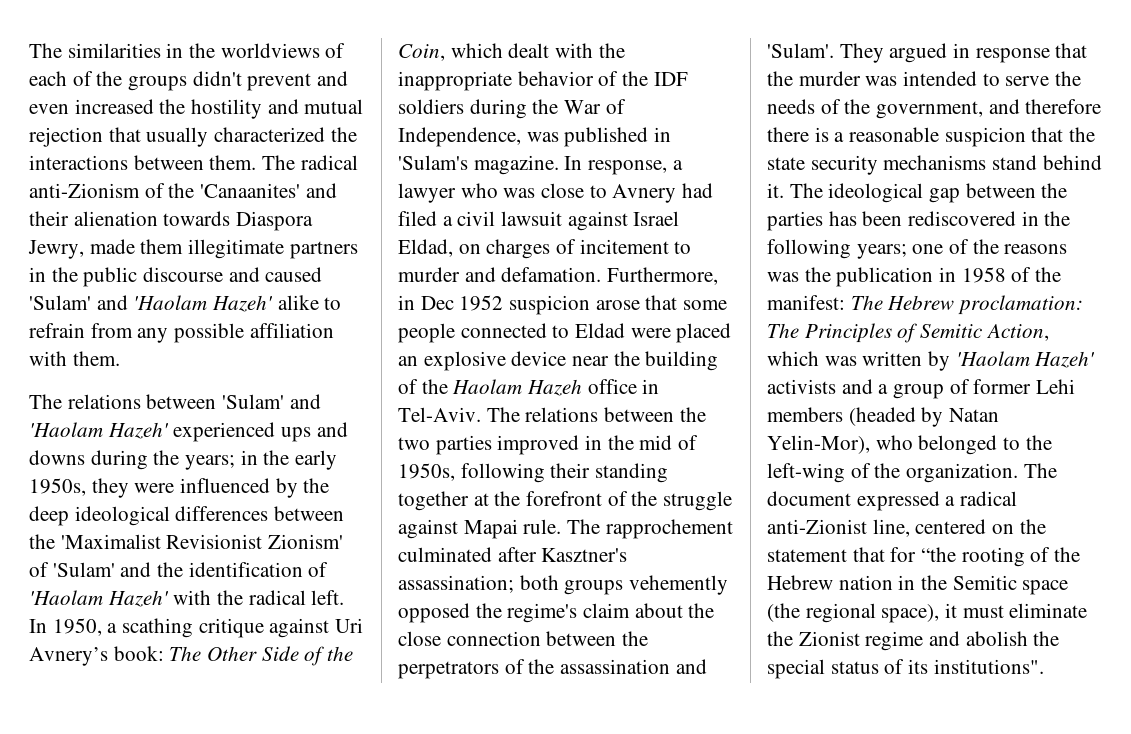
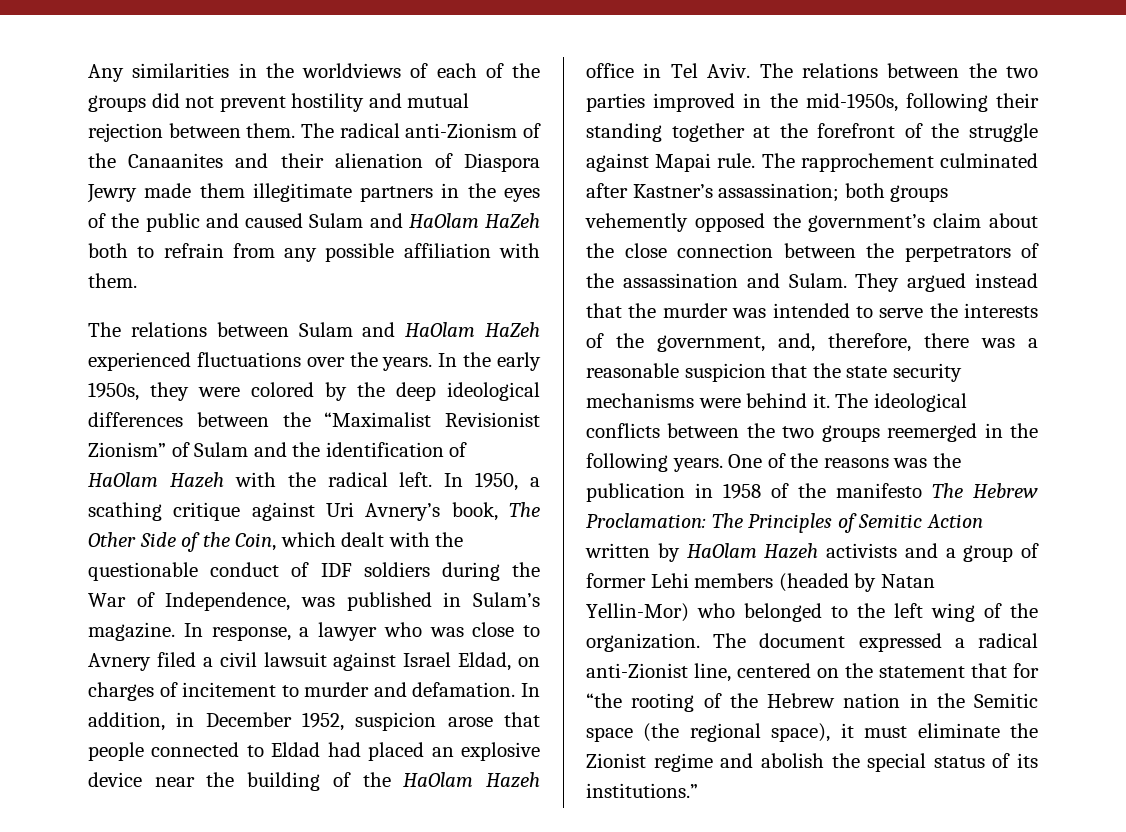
[29,43,62,58] The -> [88,64,124,82] Any
[192,71,349,91] [29,99,364,119] [29,127,357,147] [29,155,128,170] didn't prevent and even increased the hostility and mutual rejection that usually characterized the interactions -> [151,93,470,112] [88,123,163,142] did not prevent hostility and mutual rejection
[200,183,301,198] 'Canaanites' -> [128,153,224,168] Canaanites
[163,211,314,231] [28,240,84,259] towards Diaspora Jewry, -> [434,153,541,172] [87,184,137,203] of Diaspora Jewry
[83,267,323,287] [29,295,319,312] public discourse and caused 'Sulam' and 'Haolam Hazeh' alike -> [503,188,540,202] [88,213,540,232] [88,243,128,258] eyes of the public and caused Sulam and HaOlam HaZeh both
[222,394,321,409] [29,422,348,442] [29,450,258,470] 'Sulam' and 'Haolam Hazeh' experienced ups and downs during the years; in -> [298,322,540,337] [88,352,458,371] Sulam and HaOlam HaZeh experienced fluctuations over the years. In
[180,478,271,493] influenced -> [251,382,314,397] colored
[60,534,344,549] [29,562,115,577] 'Maximalist Revisionist Zionism' of 'Sulam' -> [324,412,540,427] [88,442,249,457] “Maximalist Revisionist Zionism” of Sulam
[29,590,169,607] 'Haolam Hazeh' -> [88,472,224,488] HaOlam Hazeh
[113,646,164,661] book: -> [451,502,498,521] book,
[398,71,649,91] inappropriate behavior of the -> [88,562,310,581] questionable conduct of
[398,155,468,170] 'Sulam's -> [473,592,540,607] Sulam’s
[682,183,714,198] had -> (151, 662) none
[607,267,719,285] [398,295,504,311] Furthermore, in Dec 1952 -> [521,683,540,697] [88,712,344,731] In addition, in December 1952,
[683,300,728,310] some -> (540, 719) none
[630,328,671,338] were -> [327,742,361,757] had
[452,379,523,394] Haolam -> [403,772,474,787] HaOlam
[398,407,481,422] Tel-Aviv. -> [670,63,751,78] Tel Aviv.
[639,435,699,450] [398,463,455,481] mid of 1950s, -> [805,93,898,112] mid-1950s,
[541,548,628,562] Kasztner's -> [632,184,713,198] Kastner’s
[507,603,578,623] regime's -> [808,214,926,232] government’s
[767,43,834,58] 'Sulam'. -> [788,273,847,288] Sulam.
[953,43,1050,63] in response -> [975,273,1038,288] instead
[767,99,815,114] needs -> [964,303,1038,318] interests
[988,99,1102,114] [767,127,829,142] and therefore there is -> [778,333,1015,352] and, therefore, there was
[992,155,1038,170] stand -> [698,398,741,408] were
[929,183,1068,203] [767,211,1017,231] gap between the parties has been rediscovered -> [586,423,978,442] conflicts between the two groups reemerged
[856,244,944,259] years; one -> [672,454,763,472] years. One
[767,295,845,310] manifest: -> [836,483,922,498] manifesto
[958,295,1084,315] proclamation: -> [586,513,706,528] Proclamation:
[985,324,1049,341] [767,351,1096,371] Action, which was written by 'Haolam Hazeh' -> [926,514,983,528] [585,543,819,562] Action written by HaOlam Hazeh
[767,435,870,454] Yelin-Mor), -> [586,603,689,622] Yellin-Mor)
[767,463,845,483] left-wing -> [894,603,975,622] left wing
[933,659,1044,674] institutions". -> [586,783,698,798] institutions.”

